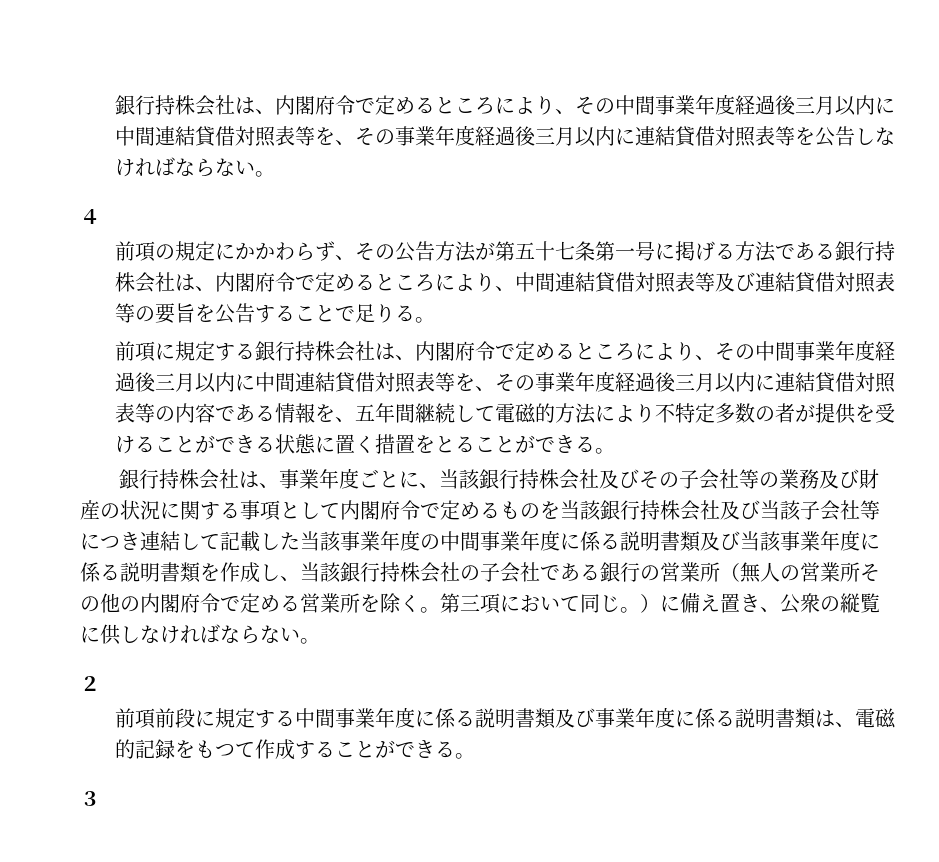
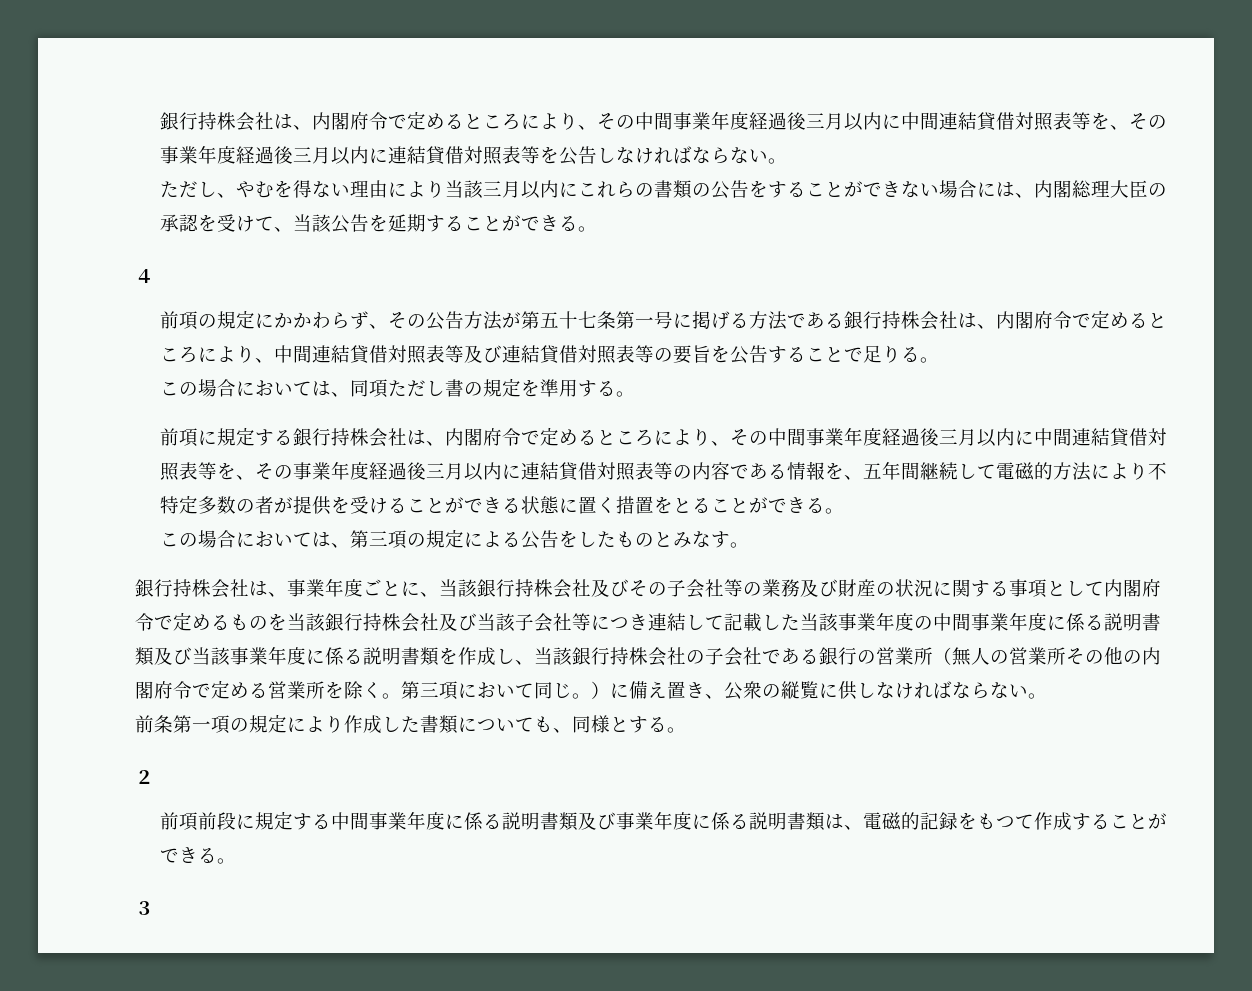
(276, 174) none -> [160,180,1168,199] [160,214,598,233] // ただし、やむを得ない理由により当該三月以内にこれらの書類の公告をすることができない場合には、内閣総理大臣の承認を受けて、当該公告を延期することができる。
(436, 320) none -> [160,378,636,398] // この場合においては、同項ただし書の規定を準用する。
(616, 451) none -> [160,529,750,549] // この場合においては、第三項の規定による公告をしたものとみなす。
(320, 641) none -> [135,714,686,734] // 前条第一項の規定により作成した書類についても、同様とする。

